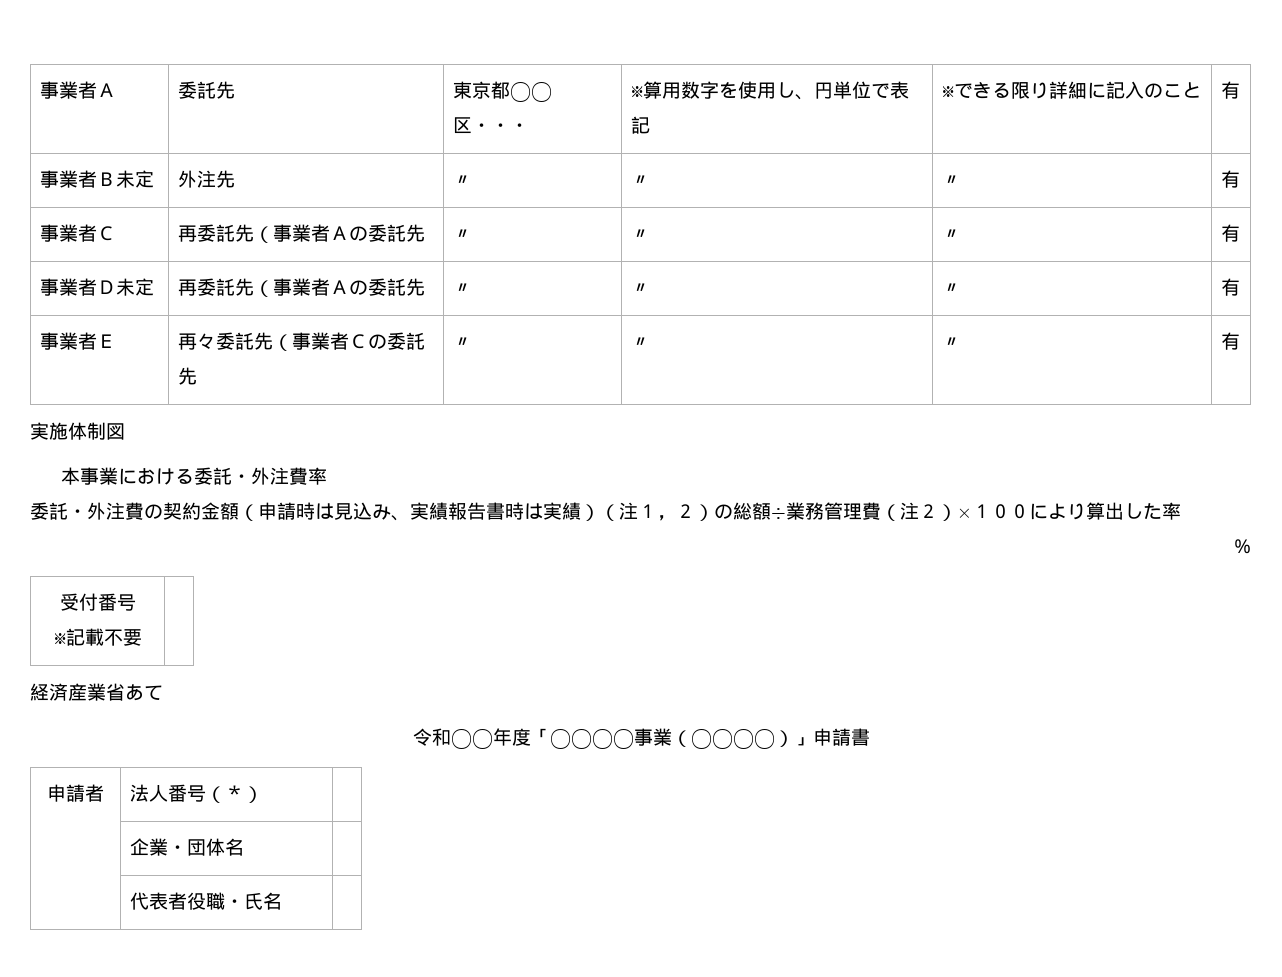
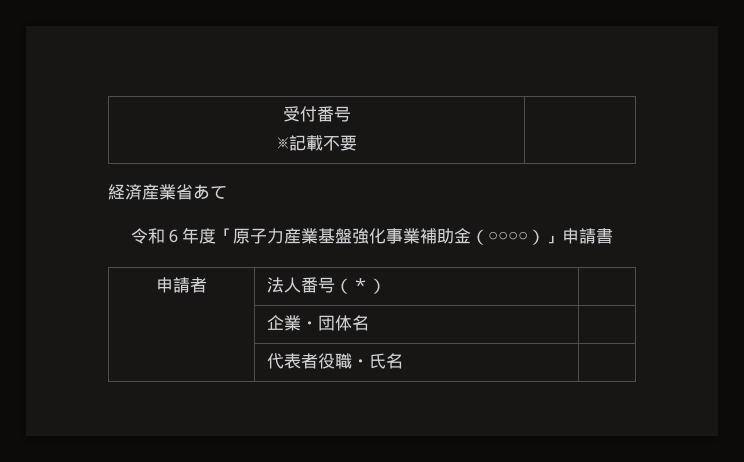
[39,81,116,99] [177,81,235,99] [452,81,552,102] [452,117,529,134] [630,81,909,100] [630,116,650,134] [941,81,1201,99] [1220,81,1240,99] [39,170,154,188] [177,170,235,188] [452,175,472,186] [630,175,650,186] [941,175,961,186] [1220,170,1240,188] [39,224,116,242] [177,224,425,243] [452,229,472,240] [630,229,650,240] [941,229,961,240] [1220,224,1240,242] [39,278,154,296] [177,278,425,297] [452,283,472,294] [630,283,650,294] [941,283,961,294] [1220,278,1240,296] [39,332,116,350] [177,332,425,351] [177,367,197,385] [452,337,472,348] [630,337,650,348] [941,337,961,348] [1220,332,1240,350] [30,422,125,440] [60,467,327,485] [30,502,1181,521] [1233,539,1252,554] 事業者Ａ | 委託先 | 東京都○○区・・・ | ※算用数字を使用し、円単位で表記 | ※できる限り詳細に記入のこと | 有 // 事業者Ｂ未定 | 外注先 | 〃 | 〃 | 〃 | 有 // 事業者Ｃ | 再委託先（事業者Ａの委託先 | 〃 | 〃 | 〃 | 有 // 事業者Ｄ未定 | 再委託先（事業者Ａの委託先 | 〃 | 〃 | 〃 | 有 // 事業者Ｅ | 再々委託先（事業者Ｃの委託先 | 〃 | 〃 | 〃 | 有 // 実施体制図 // 本事業における委託・外注費率 // 委託・外注費の契約金額（申請時は見込み、実績報告書時は実績）（注１，２）の総額÷業務管理費（注２）×１００により算出した率 // ％ // -> (282, 114) none
[450,728,672,749] ○○年度「○○○○事業 -> [165,227,471,244] ６年度「原子力産業基盤強化事業補助金

